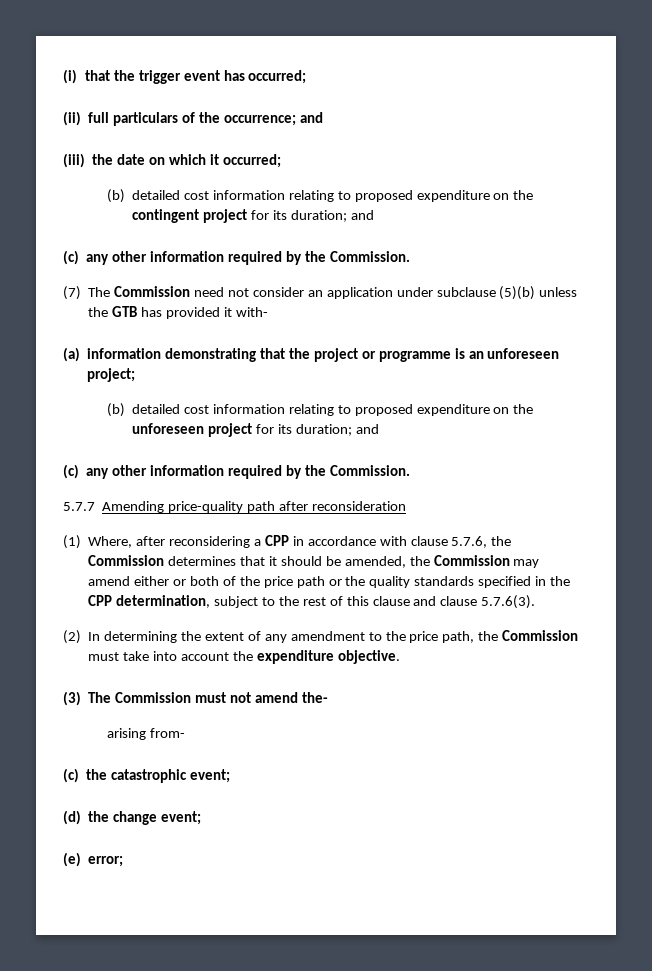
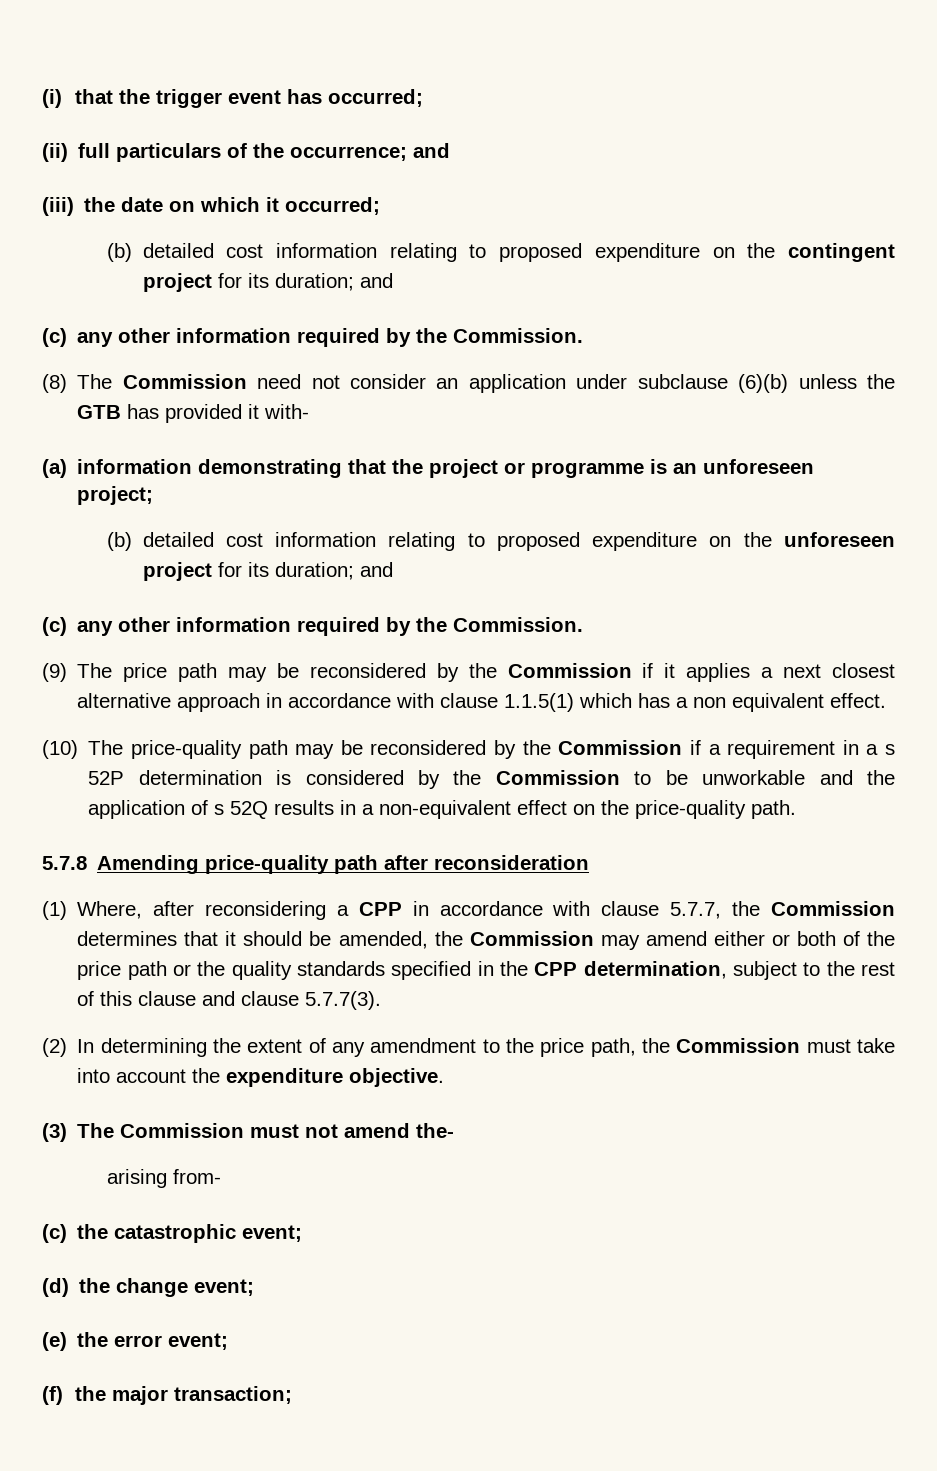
[63,286,81,300] (7) -> [42,374,67,393] (8)
[499,286,536,300] (5)(b) -> [738,374,789,393] (6)(b)
[63,502,95,511] 5.7.7 -> [42,663,896,682] [77,693,887,712] [42,740,895,759] [88,770,895,789] [88,800,797,819] [42,856,87,870] (9) The price path may be reconsidered by the Commission if it applies a next closest alternative approach in accordance with clause 1.1.5(1) which has a non equivalent effect. // (10) The price-quality path may be reconsidered by the Commission if a requirement in a s 52P determination is considered by the Commission to be unworkable and the application of s 52Q results in a non-equivalent effect on the price-quality path. // 5.7.8
[451,536,488,548] 5.7.6, -> [670,902,722,919] 5.7.7,
[481,595,536,609] 5.7.6(3). -> [305,991,382,1010] 5.7.7(3).
[88,856,124,867] error; -> [77,1332,229,1350] [42,1386,292,1405] the error event; // (f) the major transaction;

